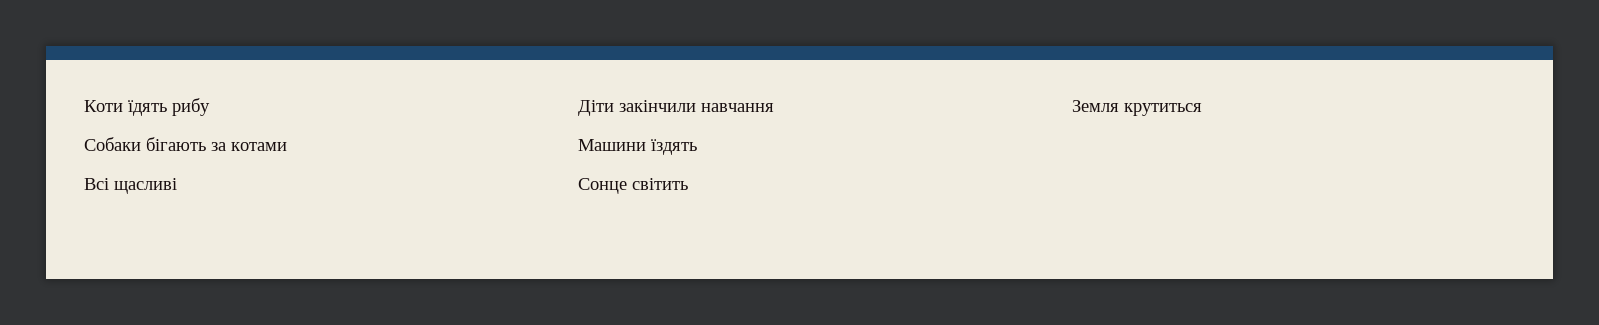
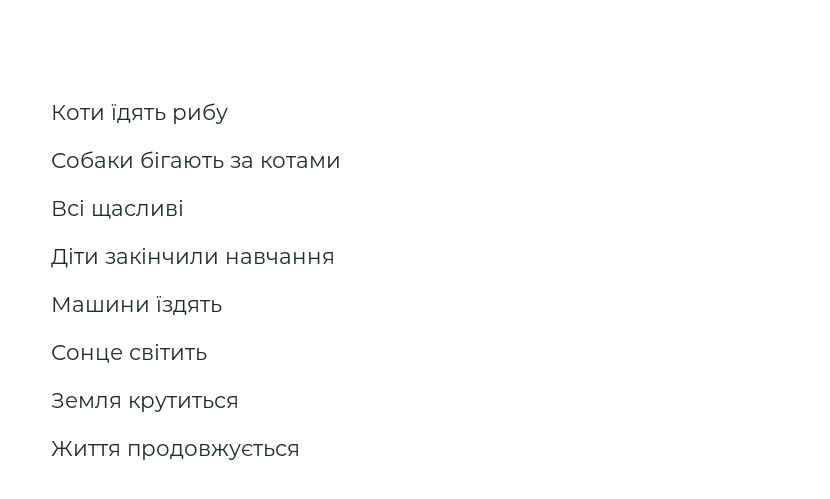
(1202, 109) none -> [51,441,300,460] // Життя продовжується

